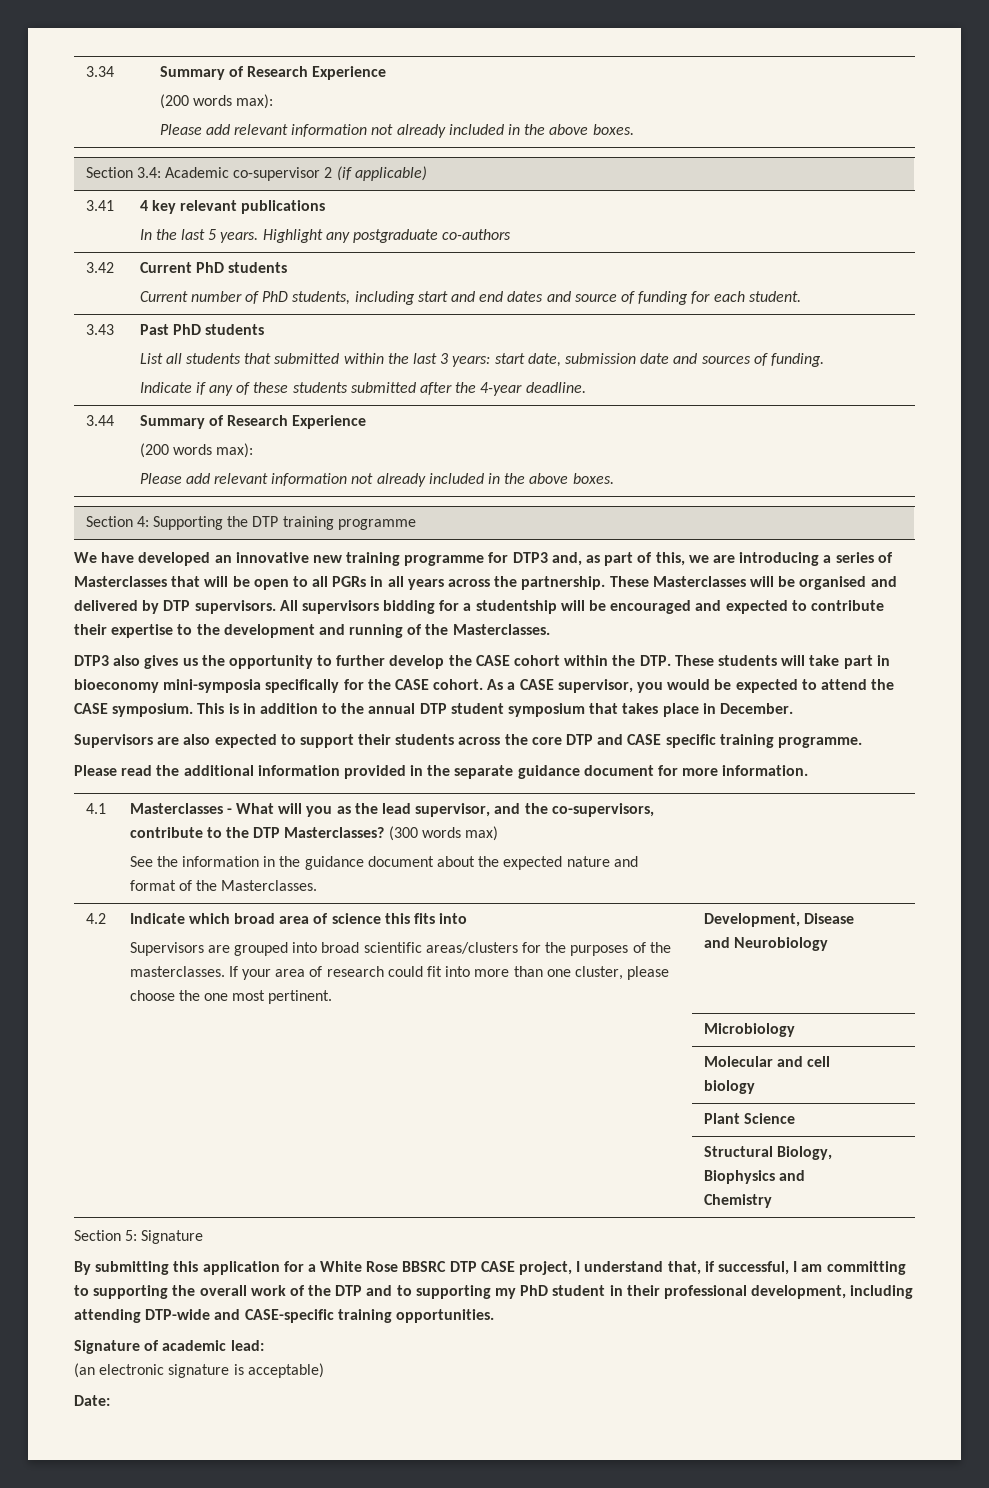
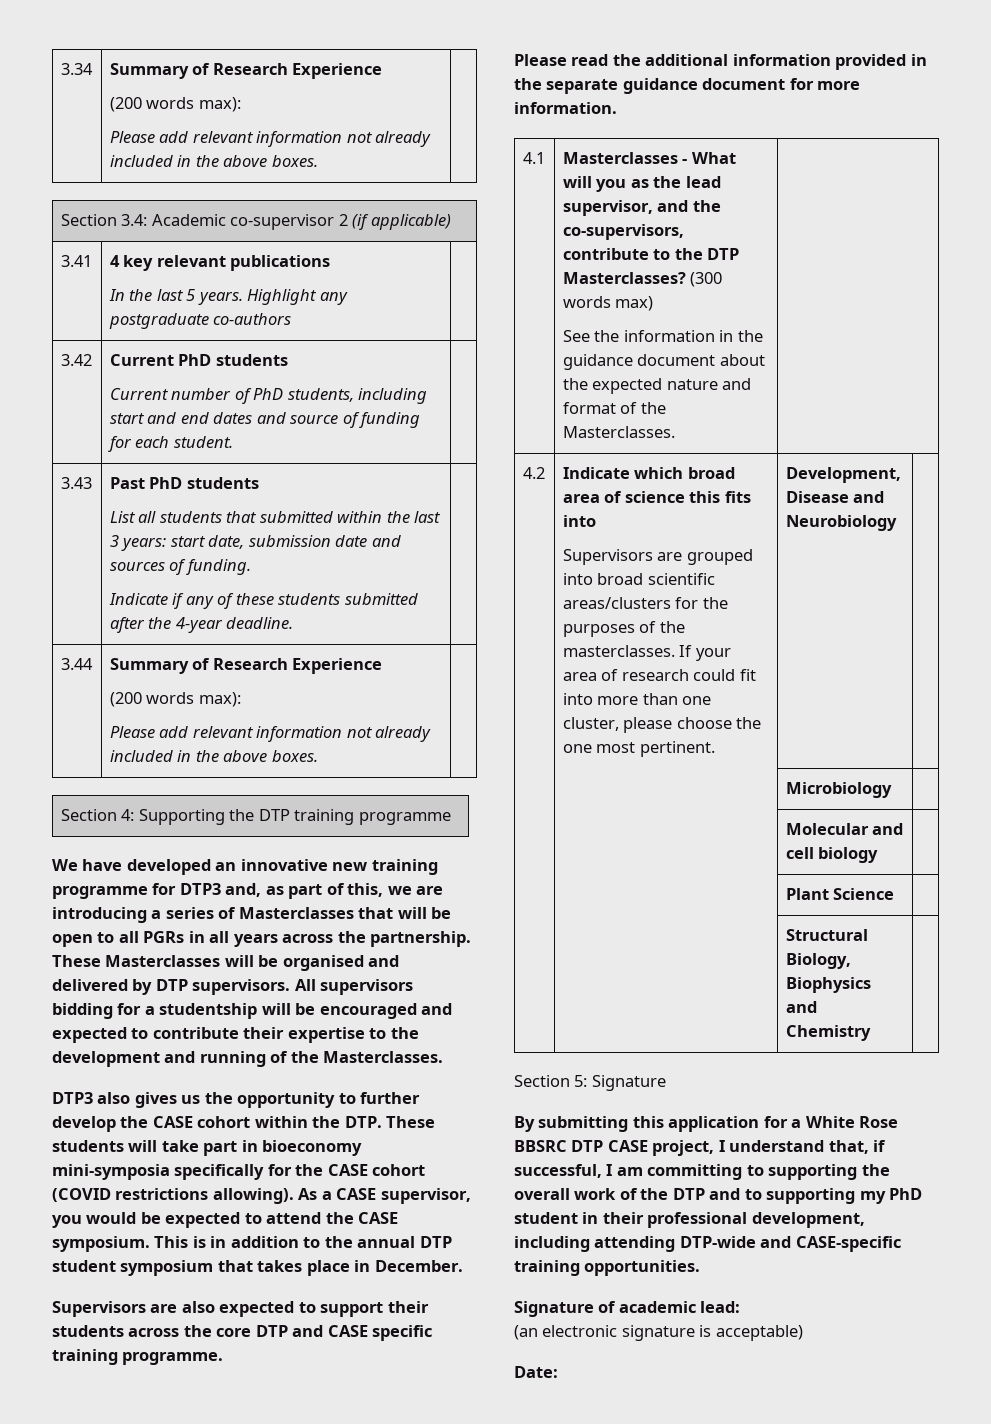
[433,679,484,690] cohort. -> [372,1164,426,1176] [52,1188,294,1204] cohort (COVID restrictions allowing).

